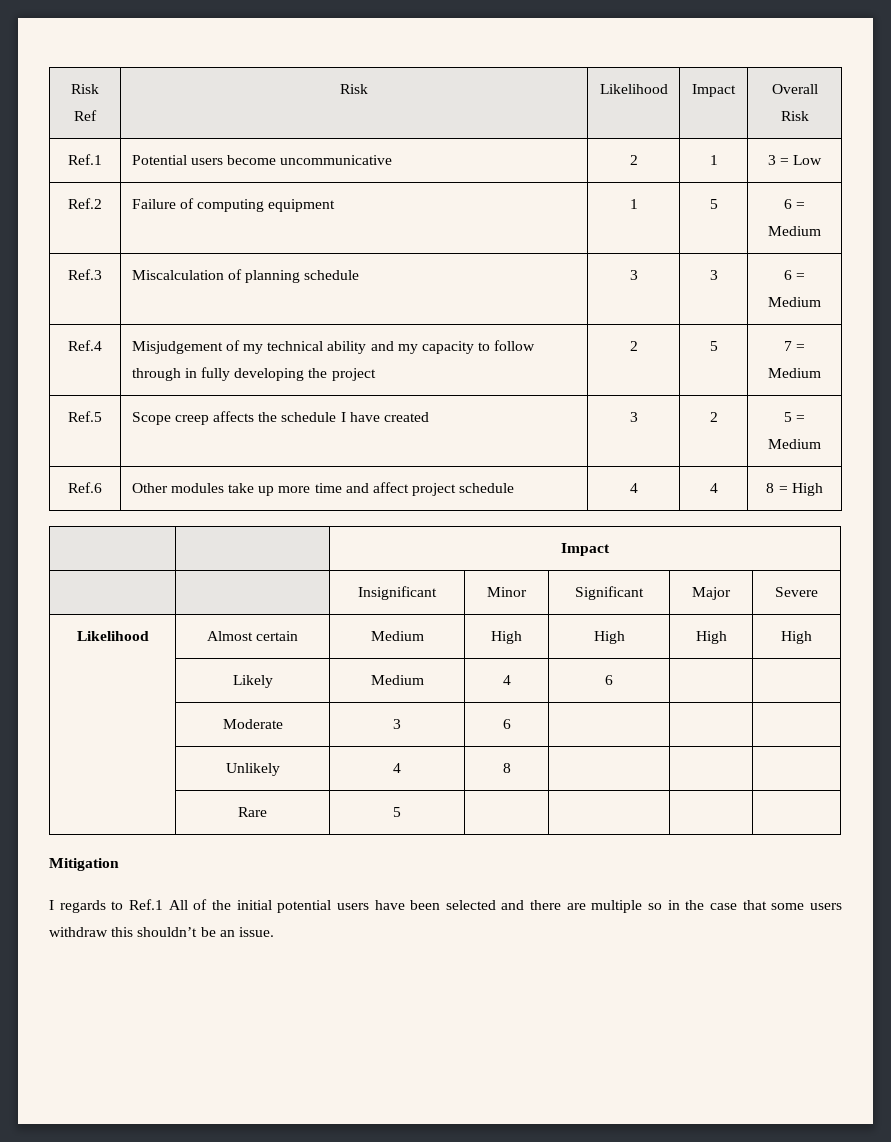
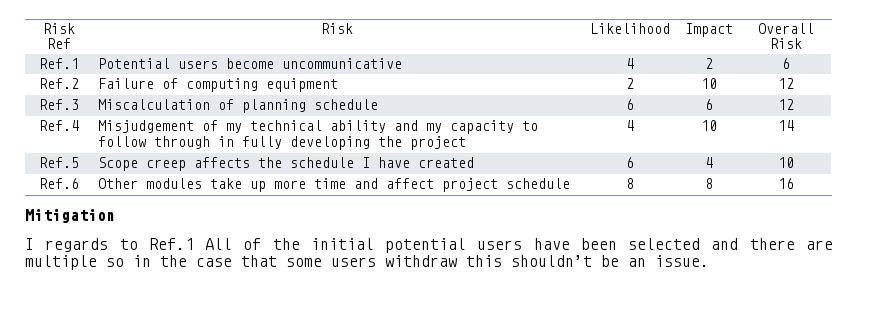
[629,155,638,165] [709,155,718,165] [767,155,823,165] | 2 | 1 | 3 = Low -> [625,58,634,69] [705,58,713,69] [782,58,790,69] | 4 | 2 | 6
[629,199,638,209] [709,199,718,209] [783,199,806,209] [768,226,821,236] 1 | 5 | 6 = Medium -> [625,78,634,89] [701,78,717,89] [778,78,794,89] 2 | 10 | 12
[629,270,638,280] [709,270,718,280] [783,270,806,280] [768,297,821,307] 3 | 3 | 6 = Medium -> [625,99,634,110] [705,99,713,110] [778,99,794,110] 6 | 6 | 12
[629,341,638,351] [709,341,718,351] [783,341,806,351] [768,368,821,378] 2 | 5 | 7 = Medium -> [625,120,634,131] [701,120,717,131] [778,120,794,131] 4 | 10 | 14
[629,412,638,422] [709,412,718,422] [783,412,806,422] [768,439,821,449] 3 | 2 | 5 = Medium -> [625,157,634,168] [705,157,713,168] [778,157,794,168] 6 | 4 | 10
[629,483,638,493] [709,483,718,493] [766,483,823,496] [561,543,610,556] [358,586,437,600] [487,587,527,597] [575,586,644,600] [692,587,731,600] [775,587,818,597] [76,631,149,641] [206,631,299,641] [370,631,424,641] [491,631,522,644] [593,631,625,644] [695,631,727,644] [781,631,812,644] [232,675,273,688] [370,675,424,685] [502,675,511,685] [605,675,613,685] [222,719,283,729] [393,719,401,729] [502,719,511,729] [225,763,280,776] [393,763,401,773] [502,763,511,773] [238,807,267,817] [393,807,401,817] | 4 | 4 | 8 = High // | | Impact // | | Insignificant | Minor | Significant | Major | Severe // Likelihood | Almost certain | Medium | High | High | High | High // | Likely | Medium | 4 | 6 | | // | Moderate | 3 | 6 | | | // | Unlikely | 4 | 8 | | | // | Rare | 5 | | | | -> [625,178,634,189] [705,178,713,189] [778,178,794,189] | 8 | 8 | 16

